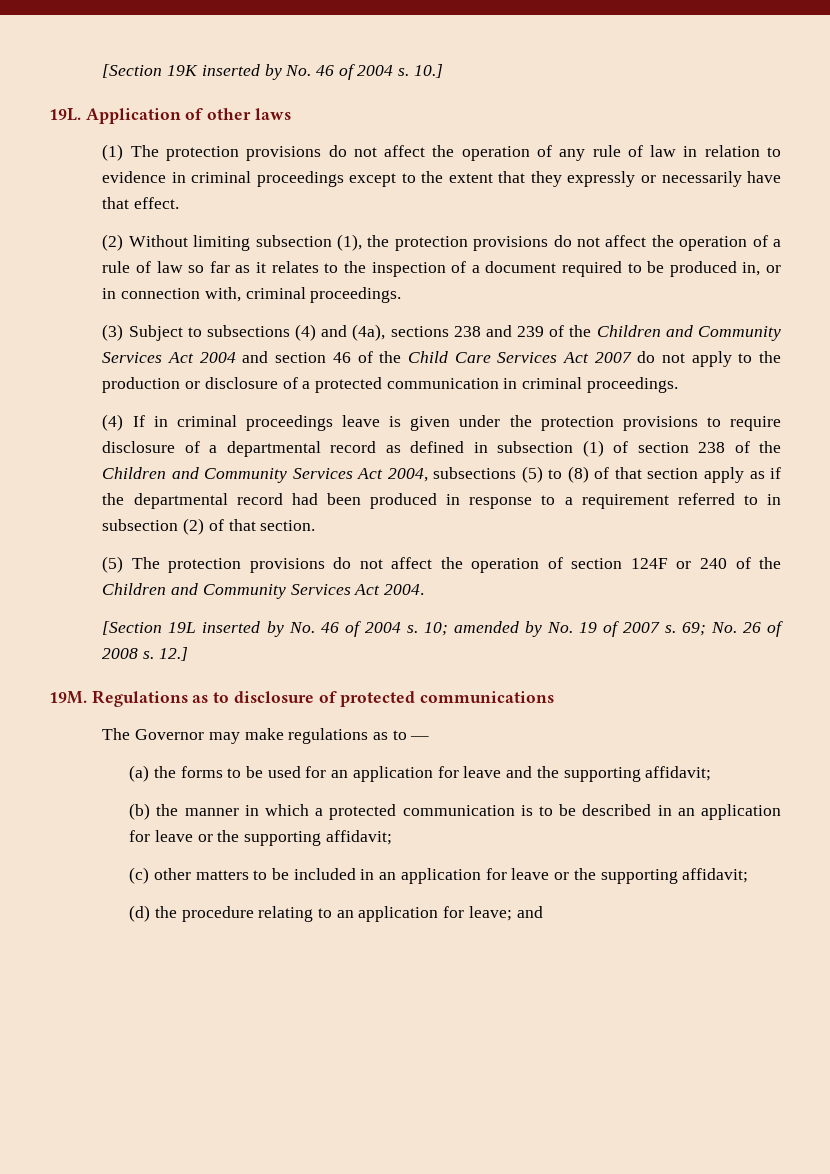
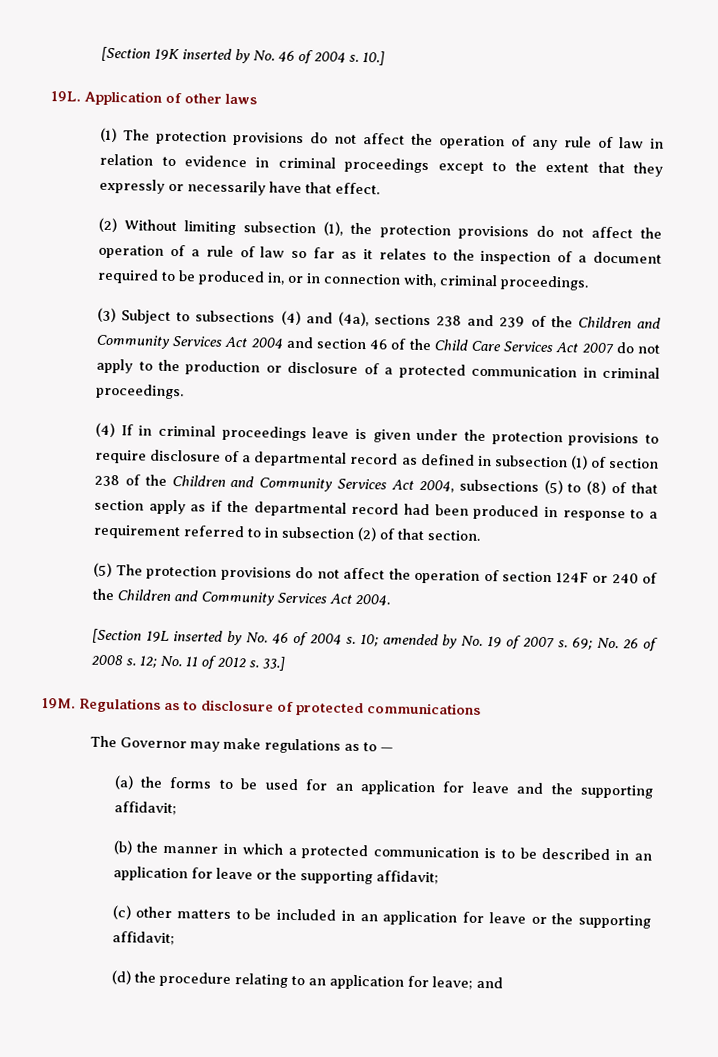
[158,647,188,661] 12.] -> [139,655,286,671] 12; No. 11 of 2012 s. 33.]

